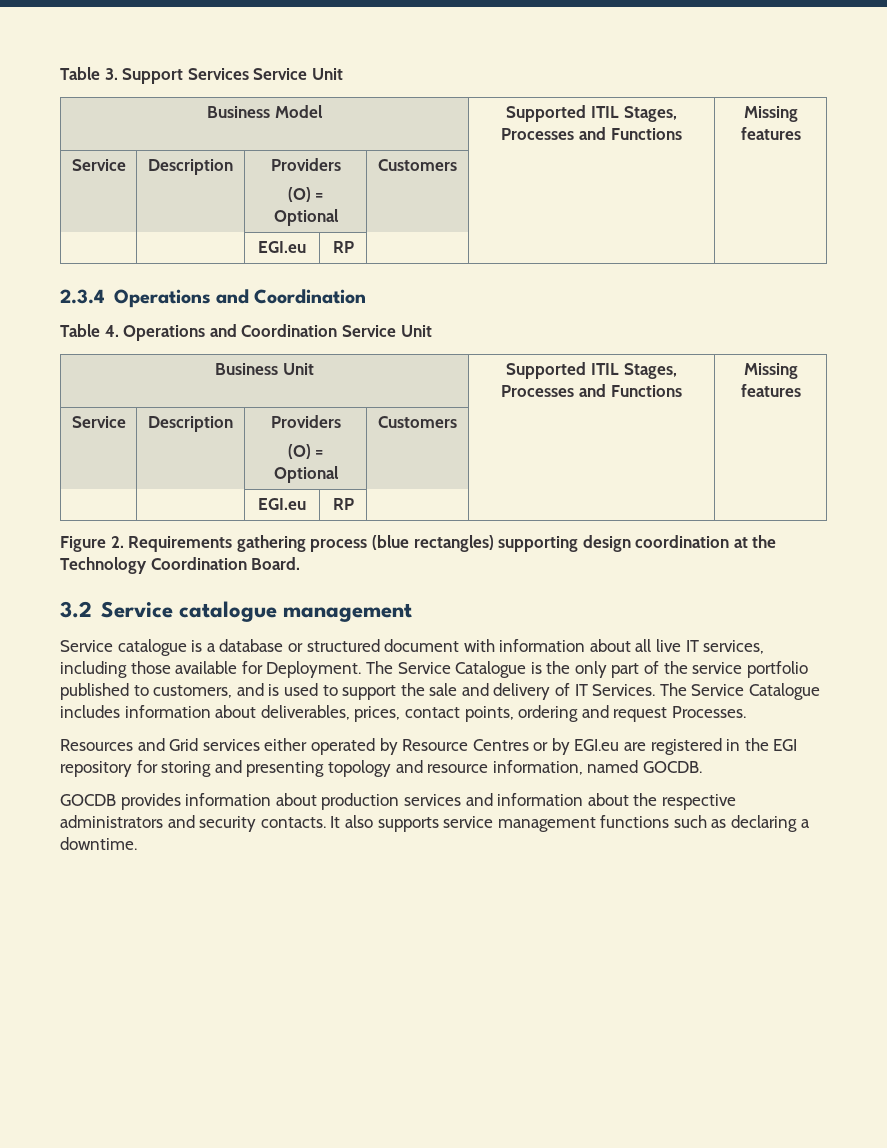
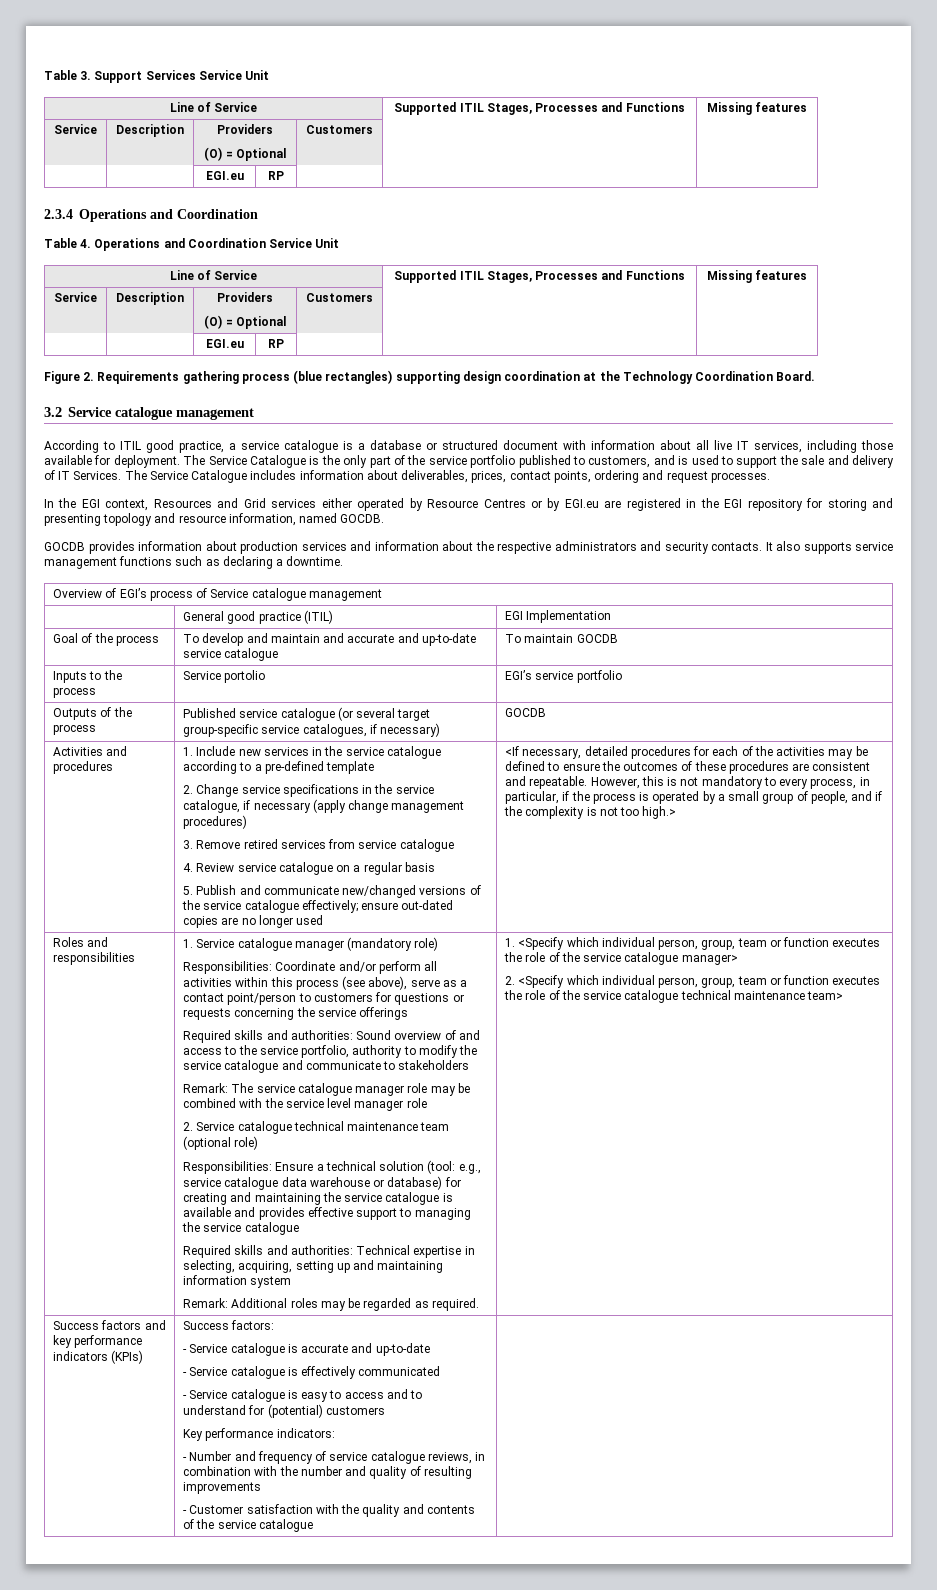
[207,105,323,118] Business Model -> [169,102,258,112] Line of Service
[215,363,314,375] Business Unit -> [169,270,258,280] Line of Service
[60,640,113,652] Service -> [44,440,279,453] According to ITIL good practice, a service
[266,661,362,678] Deployment. -> [113,455,180,468] deployment.
[671,706,746,718] Processes. // -> [710,472,770,483] [44,498,149,511] processes. // In the EGI context,
(137, 843) none -> [53,588,382,601] [183,610,333,624] [505,610,612,623] [53,633,159,646] [183,633,476,646] [183,648,279,661] [505,634,618,643] [53,670,122,683] [53,687,97,698] [183,670,266,683] [505,670,622,683] [53,707,132,720] [53,724,97,735] [183,707,431,721] [183,723,441,737] [505,708,547,717] [53,746,128,756] [53,761,114,774] [183,746,441,759] [183,761,375,774] [183,784,434,797] [183,799,465,813] [183,815,248,829] [183,839,454,852] [183,862,435,875] [183,885,481,898] [182,900,454,913] [183,915,324,928] [505,746,868,759] [505,761,871,774] [505,776,870,789] [505,791,883,804] [504,806,677,819] [53,937,109,947] [53,952,136,965] [183,937,439,951] [183,961,438,974] [183,976,468,990] [183,992,464,1005] [183,1007,409,1020] [183,1030,480,1043] [183,1045,478,1058] [183,1060,470,1073] [183,1083,470,1096] [183,1098,427,1111] [183,1121,450,1134] [183,1136,259,1150] [183,1160,481,1174] [183,1176,461,1190] [183,1192,453,1205] [183,1207,471,1220] [182,1222,299,1235] [183,1245,475,1258] [183,1260,444,1273] [183,1275,292,1288] [183,1298,479,1311] [505,937,881,950] [504,952,738,965] [505,975,881,988] [504,990,844,1003] [53,1320,166,1330] [53,1335,143,1348] [53,1350,144,1364] [183,1320,275,1330] [183,1343,430,1356] [183,1366,441,1379] [183,1389,423,1402] [183,1404,385,1418] [183,1428,335,1441] [183,1451,486,1464] [183,1466,472,1479] [183,1482,262,1494] [183,1504,475,1517] [183,1519,313,1532] // Overview of EGI’s process of Service catalogue management // | General good practice (ITIL) | EGI Implementation // Goal of the process | To develop and maintain and accurate and up-to-date service catalogue | To maintain GOCDB // Inputs to the process | Service portolio | EGI’s service portfolio // Outputs of the process | Published service catalogue (or several target group-specific service catalogues, if necessary) | GOCDB // Activities and procedures | 1. Include new services in the service catalogue according to a pre-defined template // 2. Change service specifications in the service catalogue, if necessary (apply change management procedures) // 3. Remove retired services from service catalogue // 4. Review service catalogue on a regular basis // 5. Publish and communicate new/changed versions of the service catalogue effectively; ensure out-dated copies are no longer used | <If necessary, detailed procedures for each of the activities may be defined to ensure the outcomes of these procedures are consistent and repeatable. However, this is not mandatory to every process, in particular, if the process is operated by a small group of people, and if the complexity is not too high.> // Roles and responsibilities | 1. Service catalogue manager (mandatory role) // Responsibilities: Coordinate and/or perform all activities within this process (see above), serve as a contact point/person to customers for questions or requests concerning the service offerings // Required skills and authorities: Sound overview of and access to the service portfolio, authority to modify the service catalogue and communicate to stakeholders // Remark: The service catalogue manager role may be combined with the service level manager role // 2. Service catalogue technical maintenance team (optional role) // Responsibilities: Ensure a technical solution (tool: e.g., service catalogue data warehouse or database) for creating and maintaining the service catalogue is available and provides effective support to managing the service catalogue // Required skills and authorities: Technical expertise in selecting, acquiring, setting up and maintaining information system // Remark: Additional roles may be regarded as required. | 1. <Specify which individual person, group, team or function executes the role of the service catalogue manager> // 2. <Specify which individual person, group, team or function executes the role of the service catalogue technical maintenance team> // Success factors and key performance indicators (KPIs) | Success factors: // - Service catalogue is accurate and up-to-date // - Service catalogue is effectively communicated // - Service catalogue is easy to access and to understand for (potential) customers // Key performance indicators: // - Number and frequency of service catalogue reviews, in combination with the number and quality of resulting improvements // - Customer satisfaction with the quality and contents of the service catalogue |

